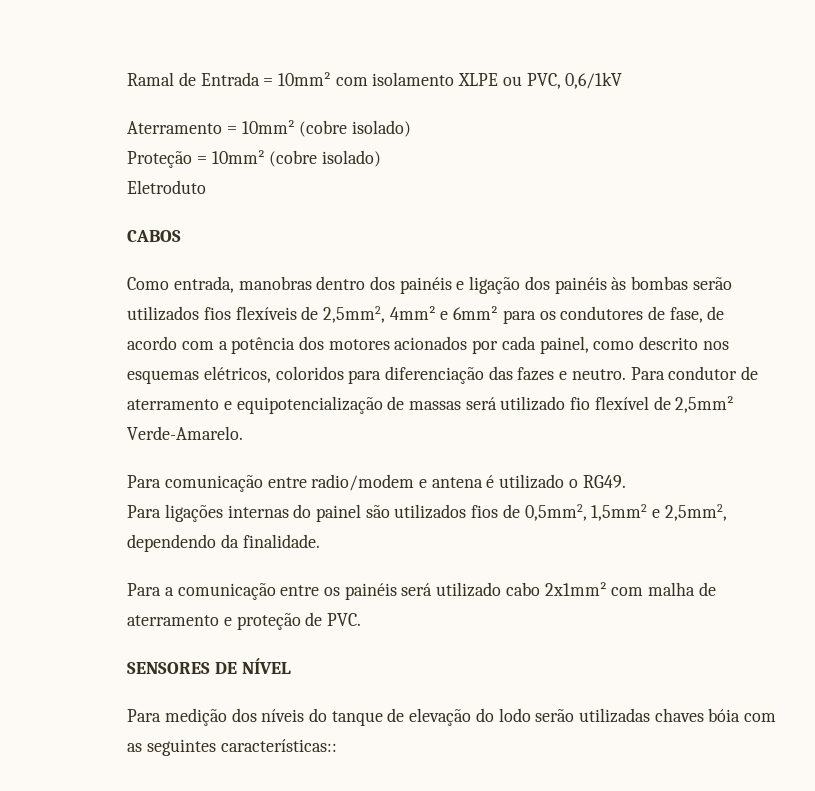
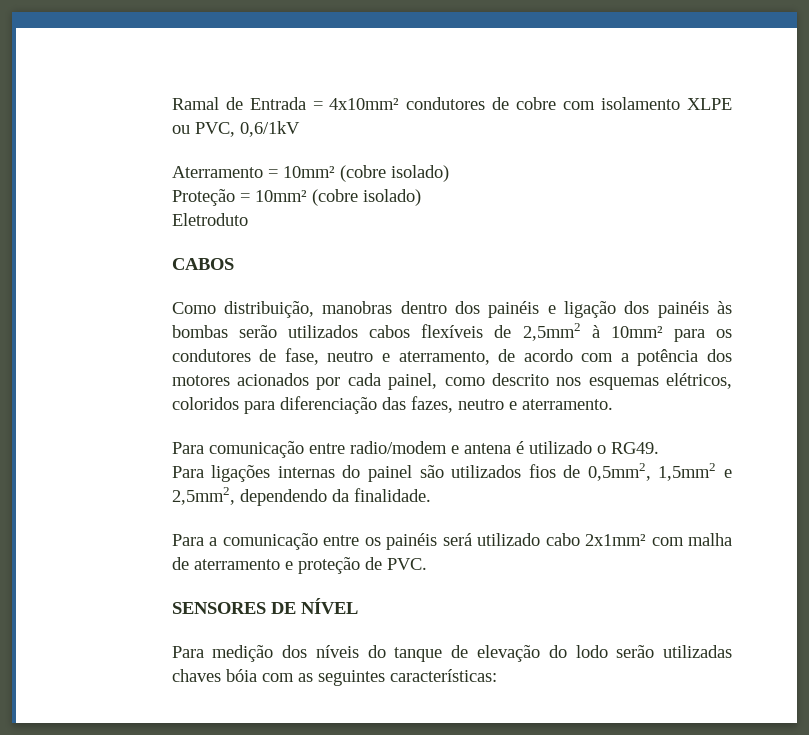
[277,72,331,86] 10mm² -> [329,97,557,110] 4x10mm² condutores de cobre
[173,276,234,293] entrada, -> [224,301,315,318] distribuição,
[203,307,231,320] fios -> [369,325,411,338] cabos
[322,306,499,323] 2,5mm2, 4mm² e 6mm² -> [522,323,663,341] 2,5mm2 à 10mm²
(703, 315) none -> [327,351,490,365] neutro e aterramento,
[517,366,759,381] [127,396,735,414] [127,426,244,440] fazes e neutro. Para condutor de aterramento e equipotencialização de massas será utilizado fio flexível de 2,5mm² Verde-Amarelo. -> [410,396,613,413] fazes, neutro e aterramento.
[220,739,337,752] características:: -> [389,669,497,682] características:

